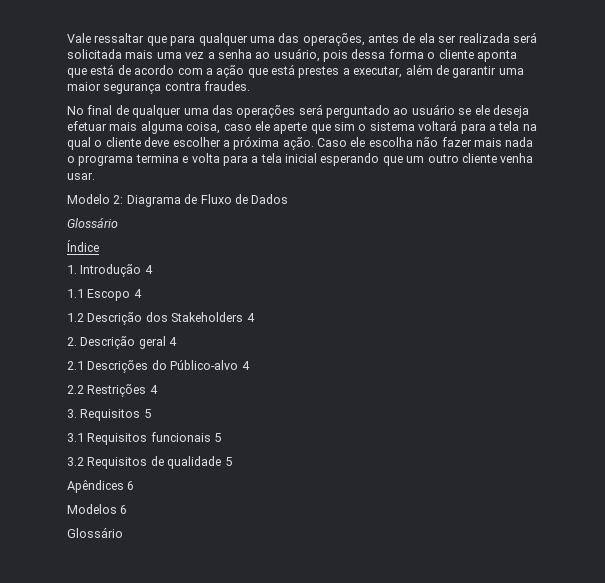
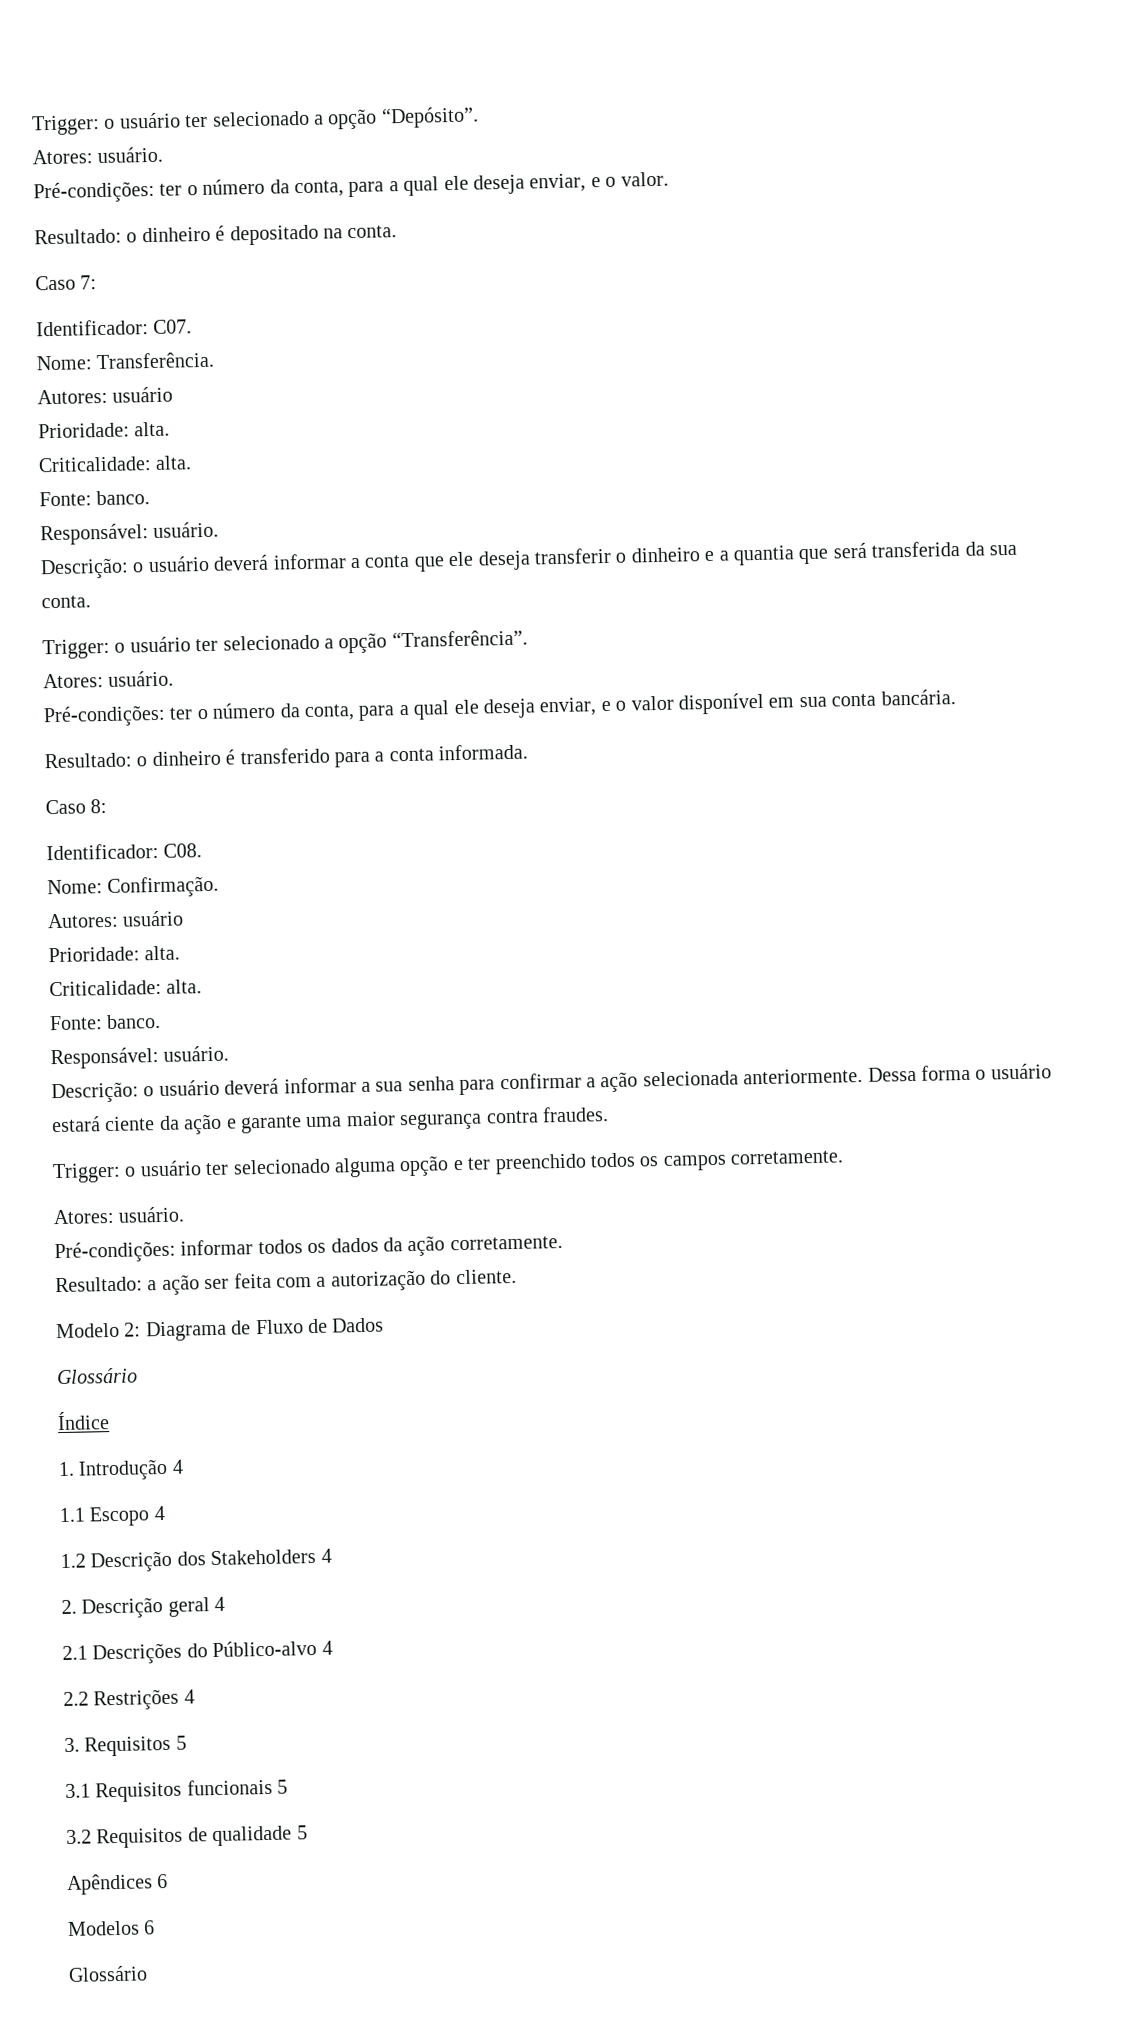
[67,32,537,46] [67,48,517,62] [67,64,497,78] Vale ressaltar que para qualquer uma das operações, antes de ela ser realizada será solicitada mais uma vez a senha ao usuário, pois dessa forma o cliente aponta que está de acordo com a ação que está prestes a executar, além de garantir -> [32,106,479,136] [32,146,164,165] [33,171,669,204] [34,224,398,246] [35,275,98,291] [36,319,193,337] [36,351,216,371] [37,386,174,405] [38,421,171,439] [38,455,193,473] [39,490,151,507] [40,521,220,546] [40,540,1017,580] [41,595,91,609] [42,629,528,660] [43,670,175,689] [43,689,956,728] [44,743,529,769] [45,798,108,815] [46,842,203,861] [47,875,220,898] [47,910,185,929] [48,945,181,963] [49,979,203,997] [49,1013,162,1031] [50,1045,230,1070] [51,1063,1052,1104] [51,1113,302,1135] Trigger: o usuário ter selecionado a opção “Depósito”. // Atores: usuário. // Pré-condições: ter o número da conta, para a qual ele deseja enviar, e o valor. // Resultado: o dinheiro é depositado na conta. // Caso 7: // Identificador: C07. // Nome: Transferência. // Autores: usuário // Prioridade: alta. // Criticalidade: alta. // Fonte: banco. // Responsável: usuário. // Descrição: o usuário deverá informar a conta que ele deseja transferir o dinheiro e a quantia que será transferida da sua conta. // Trigger: o usuário ter selecionado a opção “Transferência”. // Atores: usuário. // Pré-condições: ter o número da conta, para a qual ele deseja enviar, e o valor disponível em sua conta bancária. // Resultado: o dinheiro é transferido para a conta informada. // Caso 8: // Identificador: C08. // Nome: Confirmação. // Autores: usuário // Prioridade: alta. // Criticalidade: alta. // Fonte: banco. // Responsável: usuário. // Descrição: o usuário deverá informar a sua senha para confirmar a ação selecionada anteriormente. Dessa forma o usuário estará ciente da ação e garante
[67,104,529,118] [67,120,537,134] [67,136,534,150] [67,153,534,166] [67,172,95,180] No final de qualquer uma das operações será perguntado ao usuário se ele deseja efetuar mais alguma coisa, caso ele aperte que sim o sistema voltará para a tela na qual o cliente deve escolher a próxima ação. Caso ele escolha não fazer mais nada o programa termina e volta para a tela inicial esperando que um outro cliente venha usar. -> [52,1150,844,1184] [53,1206,186,1225] [54,1235,563,1264] [55,1268,517,1295] Trigger: o usuário ter selecionado alguma opção e ter preenchido todos os campos corretamente. // Atores: usuário. // Pré-condições: informar todos os dados da ação corretamente. // Resultado: a ação ser feita com a autorização do cliente.

